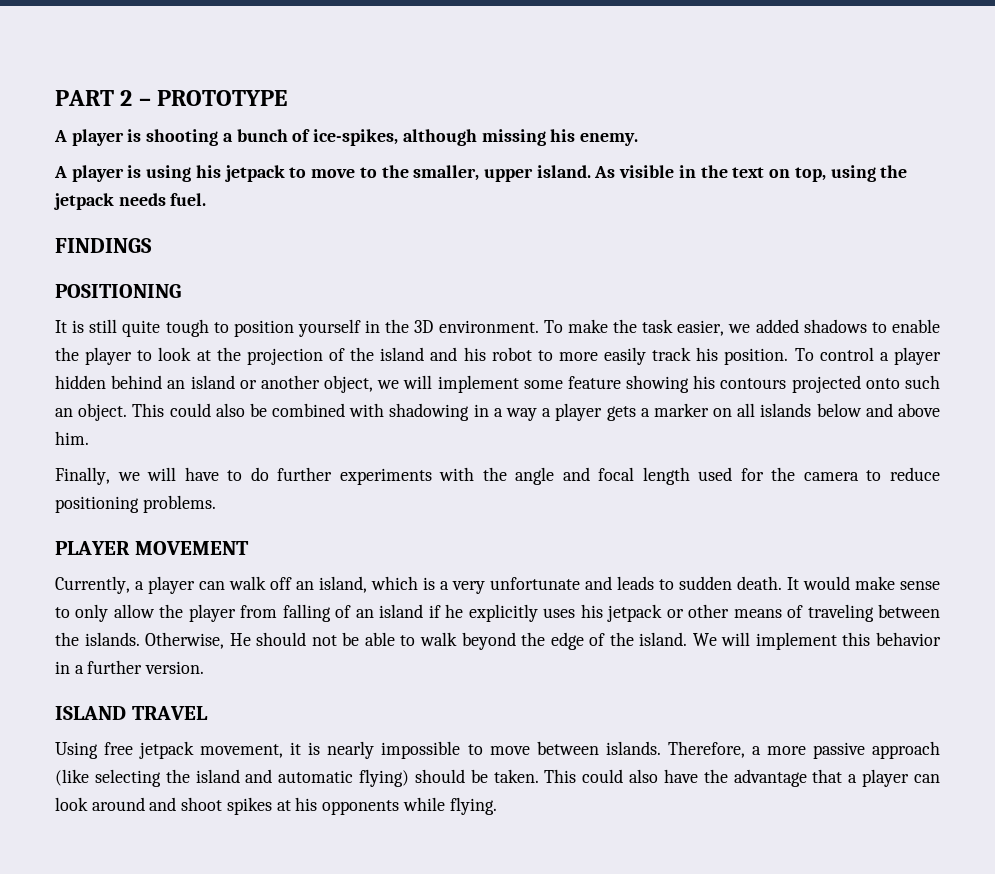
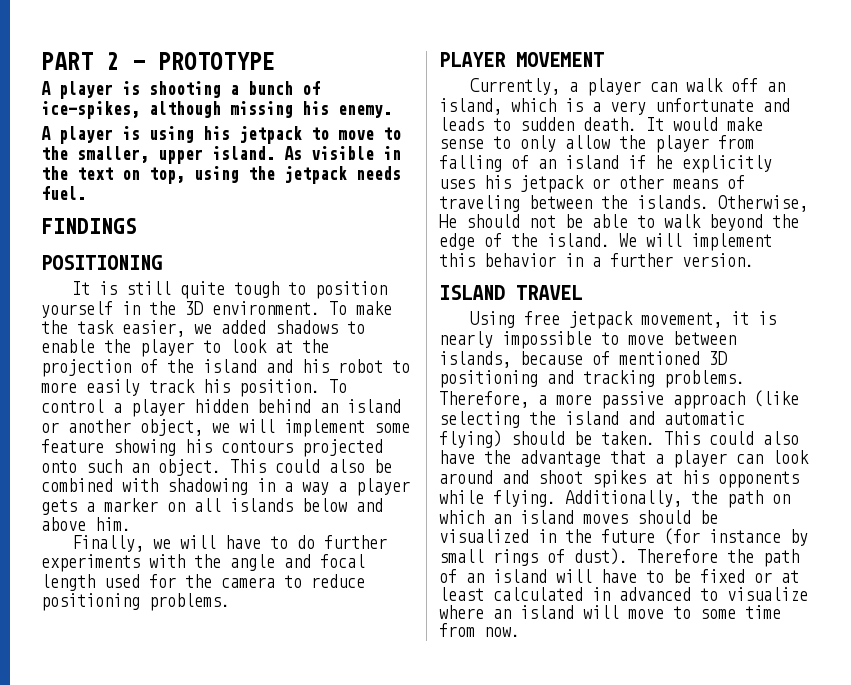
[605,741,661,755] islands. -> [439,351,727,368] [439,370,745,388] islands, because of mentioned 3D positioning and tracking problems.
(497, 806) none -> [565,490,790,508] [439,510,718,524] [439,528,808,546] [439,548,799,567] [439,569,799,583] [439,587,808,601] [439,605,781,619] [439,623,520,637] Additionally, the path on which an island moves should be visualized in the future (for instance by small rings of dust). Therefore the path of an island will have to be fixed or at least calculated in advanced to visualize where an island will move to some time from now.

